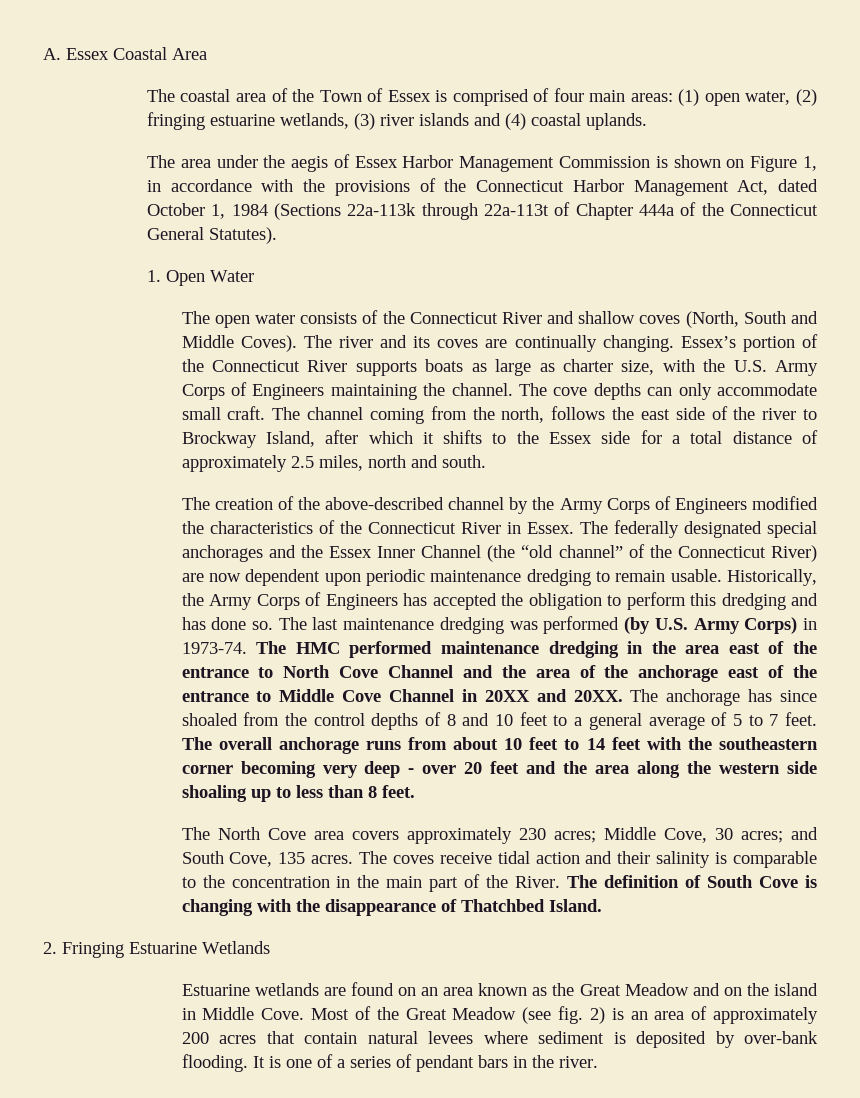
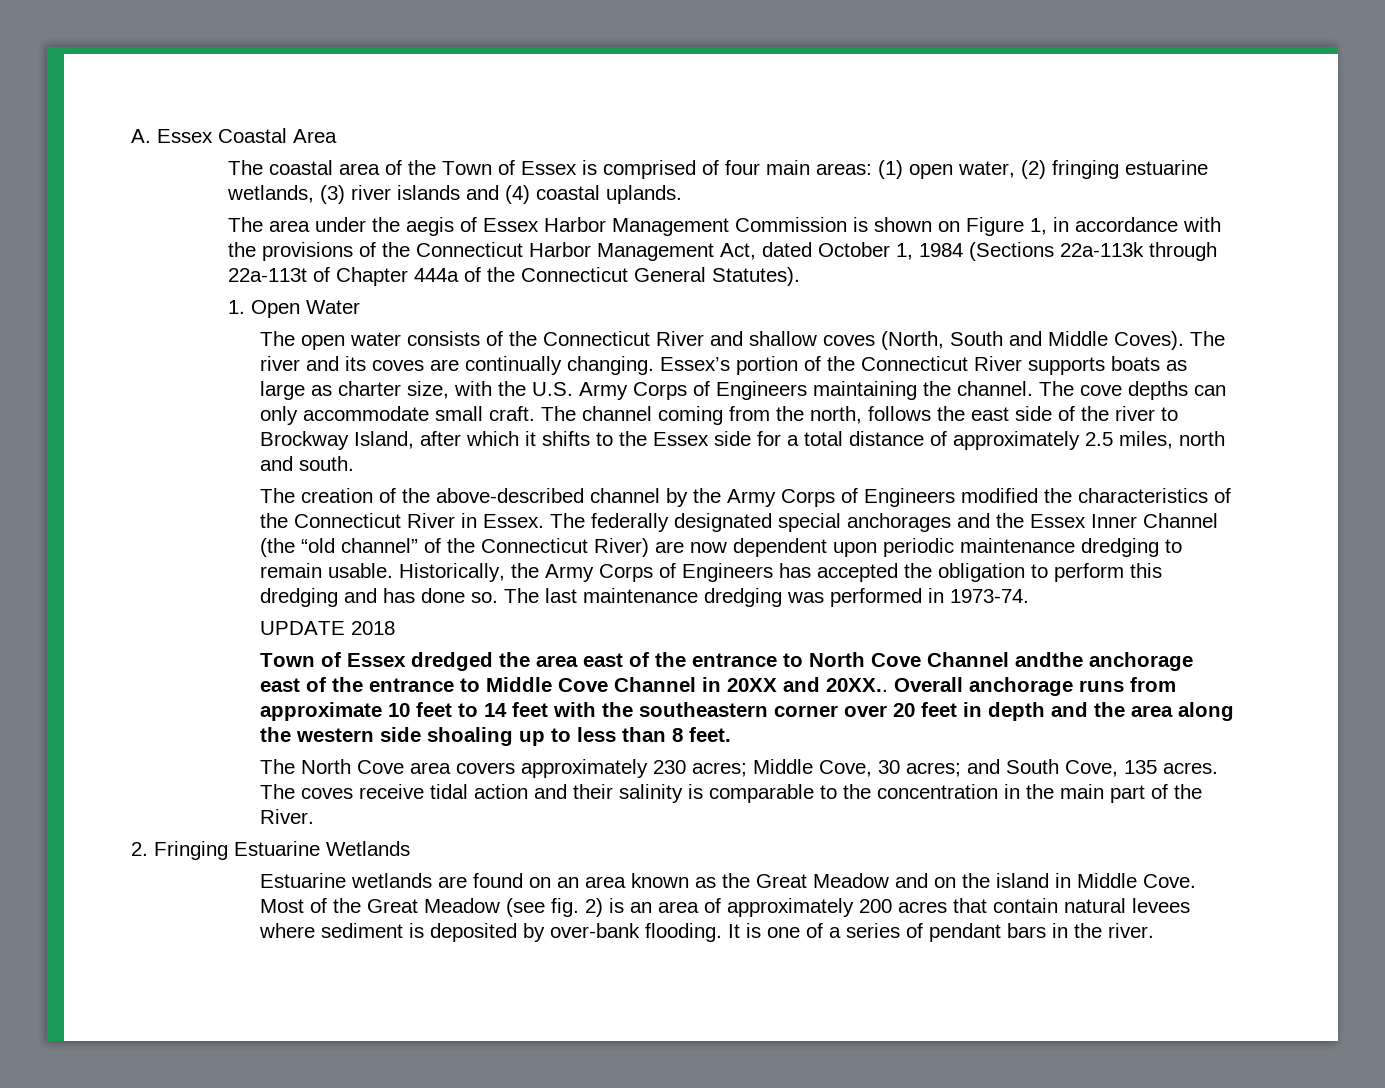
[624,617,817,634] [181,641,644,658] (by U.S. Army Corps) in 1973-74. The HMC performed maintenance dredging in -> [927,588,1029,603] [259,621,395,635] [259,652,493,671] in 1973-74. // UPDATE 2018 // Town of Essex dredged
[462,665,629,678] and the area of the -> [1014,652,1083,667] andthe
[573,689,818,706] [181,712,818,730] [181,737,272,750] 20XX. The anchorage has since shoaled from the control depths of 8 and 10 feet to a general average of 5 to 7 feet. The overall -> [825,677,963,692] 20XX.. Overall
[453,737,499,750] about -> [259,702,382,721] approximate
[240,761,415,778] becoming very deep - -> (838, 711) none
(520, 767) none -> [962,702,1045,721] in depth
[567,875,818,888] [181,899,602,916] The definition of South Cove is changing with the disappearance of Thatchbed Island. -> (314, 816) none

